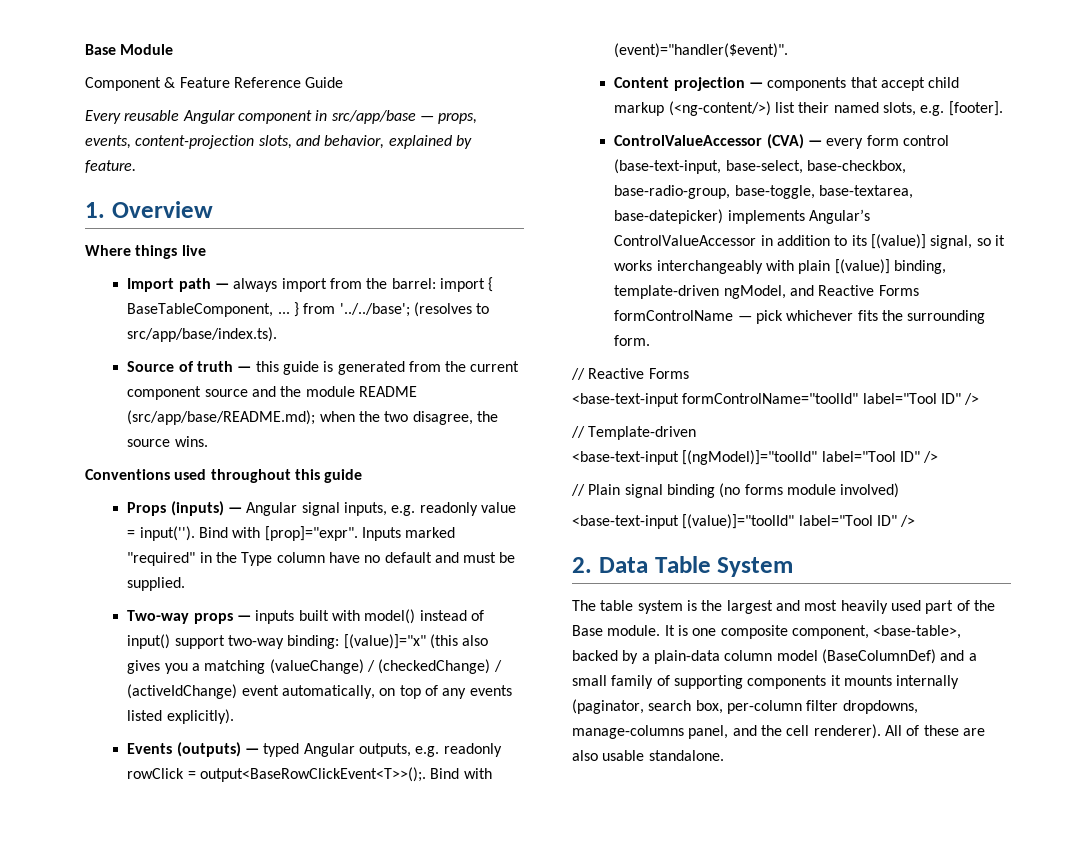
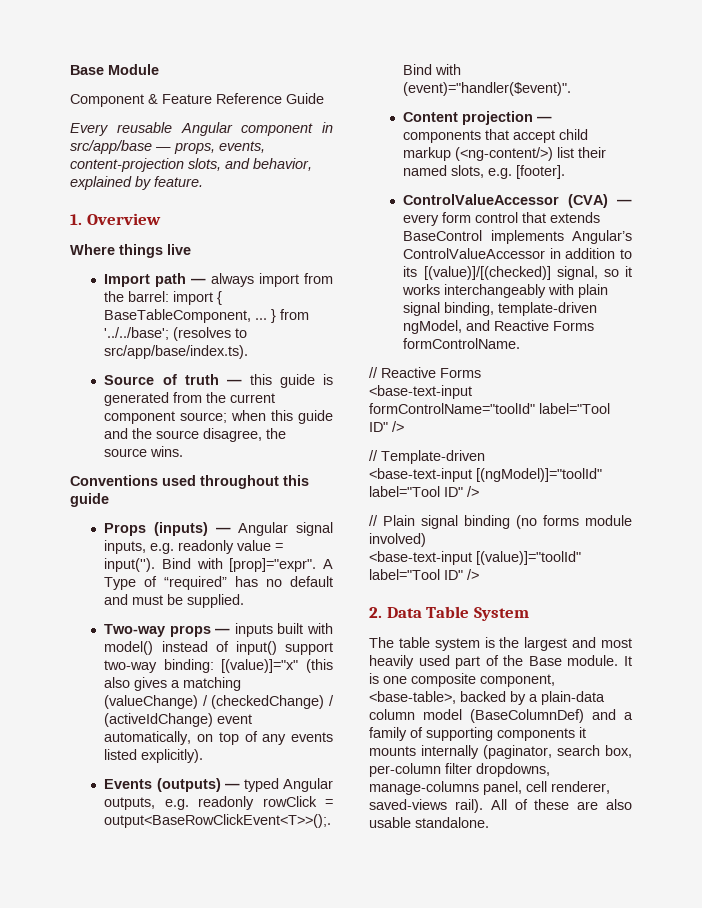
[204,386,417,397] [127,410,409,425] source and the module README (src/app/base/README.md); when the two -> [180,410,333,424] [104,428,200,439] source; when this guide and the source
[361,527,456,541] [127,552,360,566] Inputs marked "required" in the Type column have -> [322,559,333,569] [104,576,259,590] A Type of “required” has
[164,663,188,674] you -> (168, 684) none
[614,159,906,174] [614,185,913,199] [614,209,724,224] (base-text-input, base-select, base-checkbox, base-radio-group, base-toggle, base-textarea, base-datepicker) -> [522,212,601,223] [403,230,483,241] that extends BaseControl
[870,234,926,249] [(value)] -> [423,266,551,280] [(value)]/[(checked)]
[834,259,890,274] [(value)] -> [403,302,441,316] signal
[614,310,986,324] [614,335,651,346] formControlName — pick whichever fits the surrounding form. -> [403,338,521,349] formControlName.
[572,675,607,686] small -> (633, 716) none
[732,724,881,739] and the cell renderer). -> [526,781,610,794] [369,799,483,813] cell renderer, saved-views rail).

